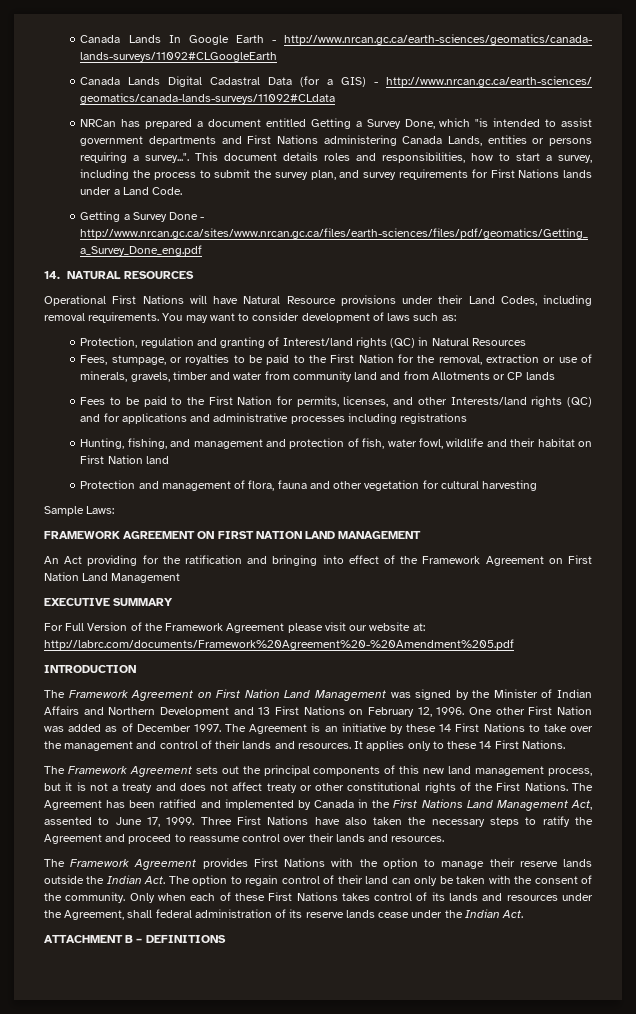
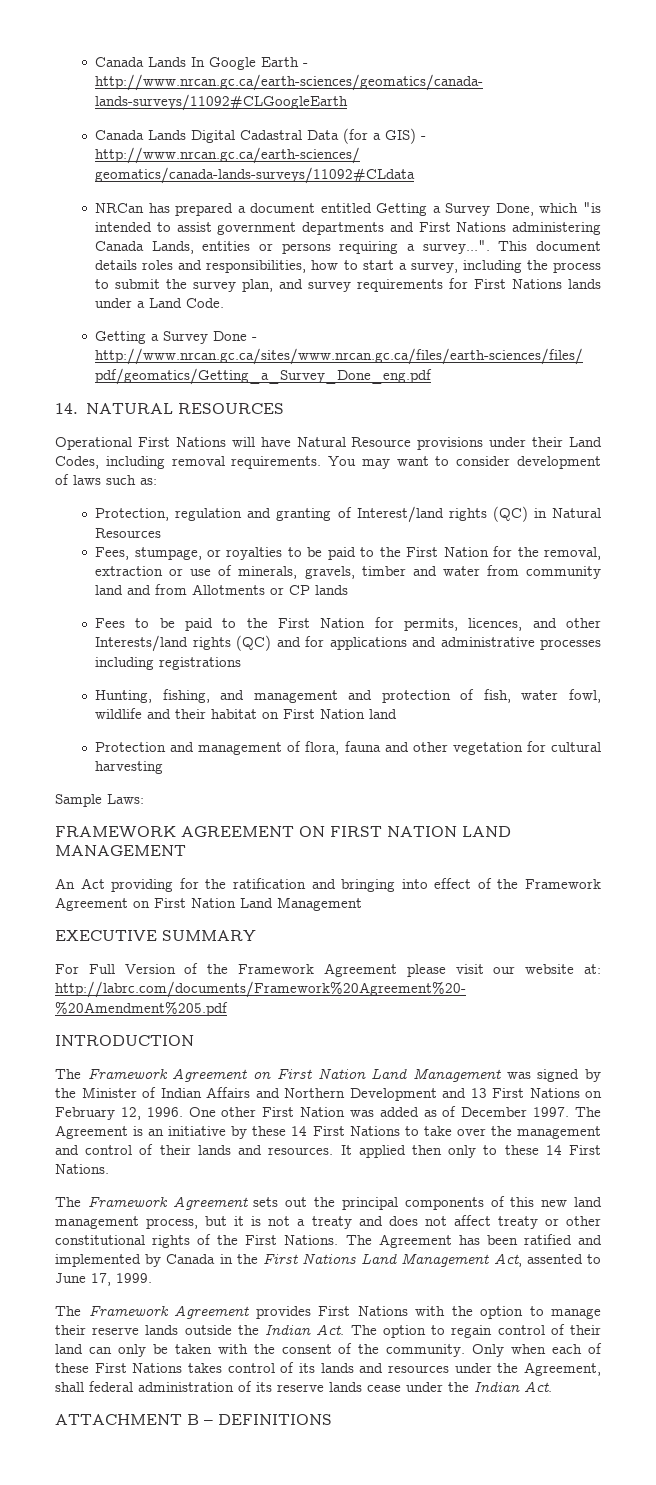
[343,396,389,407] licenses, -> [468,618,523,631] licences,
[366,740,405,751] applies -> [358,1145,442,1158] applied then
[200,816,593,827] [44,833,445,844] Three First Nations have also taken the necessary steps to ratify the Agreement and proceed to reassume control over their lands and resources. -> (152, 1278) none

